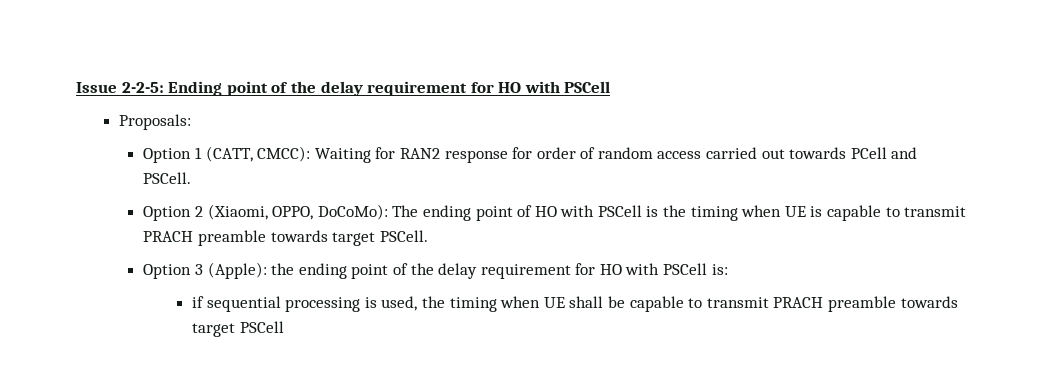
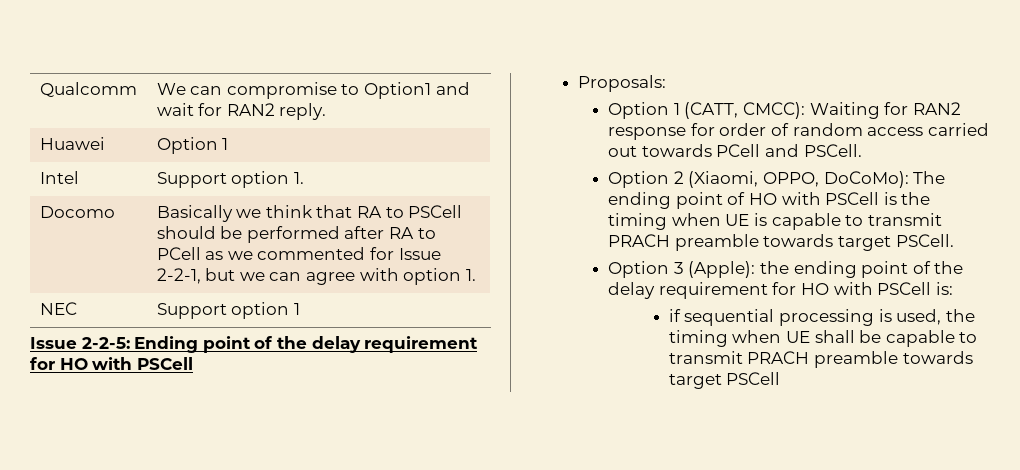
(76, 87) none -> [39,82,137,98] [156,82,470,99] [156,103,327,120] [39,137,105,150] [156,137,229,154] [39,171,79,184] [156,171,304,188] [39,206,115,218] [156,205,463,222] [156,226,436,243] [156,247,441,260] [156,268,476,285] [39,302,77,315] [156,302,300,319] Qualcomm | We can compromise to Option1 and wait for RAN2 reply. // Huawei | Option 1 // Intel | Support option 1. // Docomo | Basically we think that RA to PSCell should be performed after RA to PCell as we commented for Issue 2-2-1, but we can agree with option 1. // NEC | Support option 1 //

